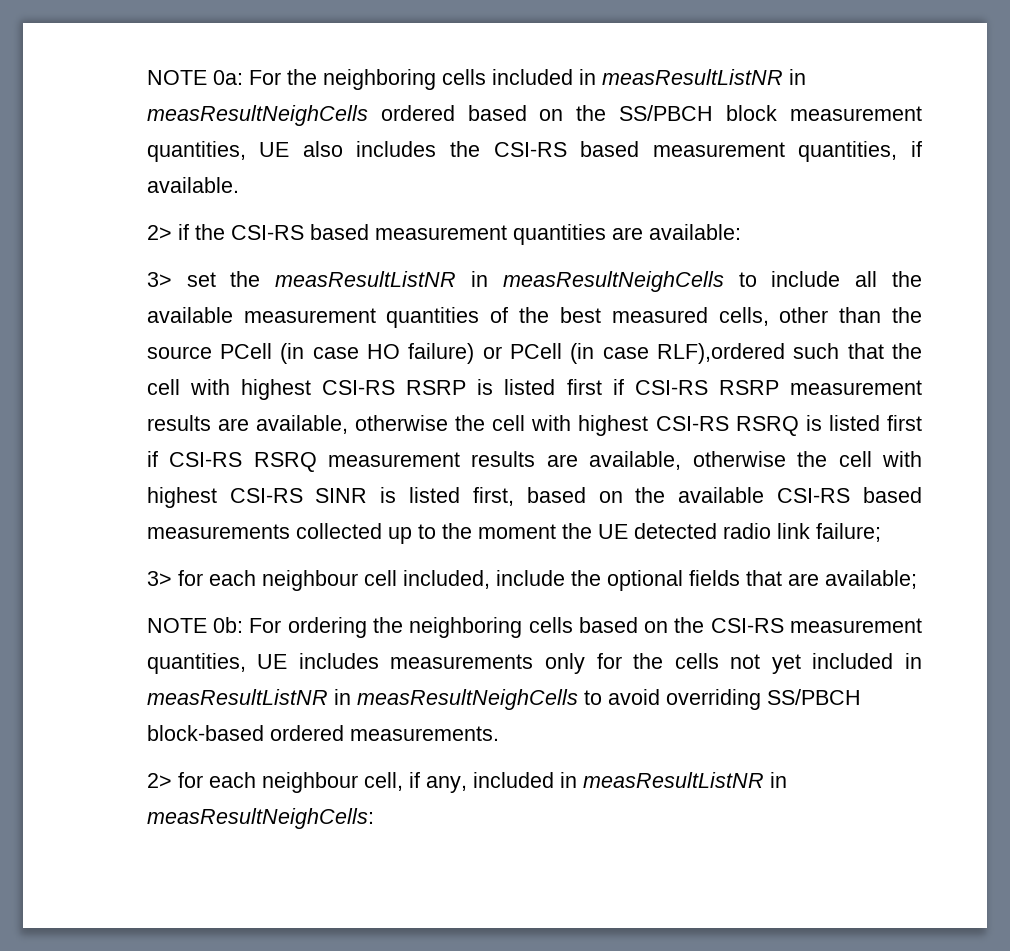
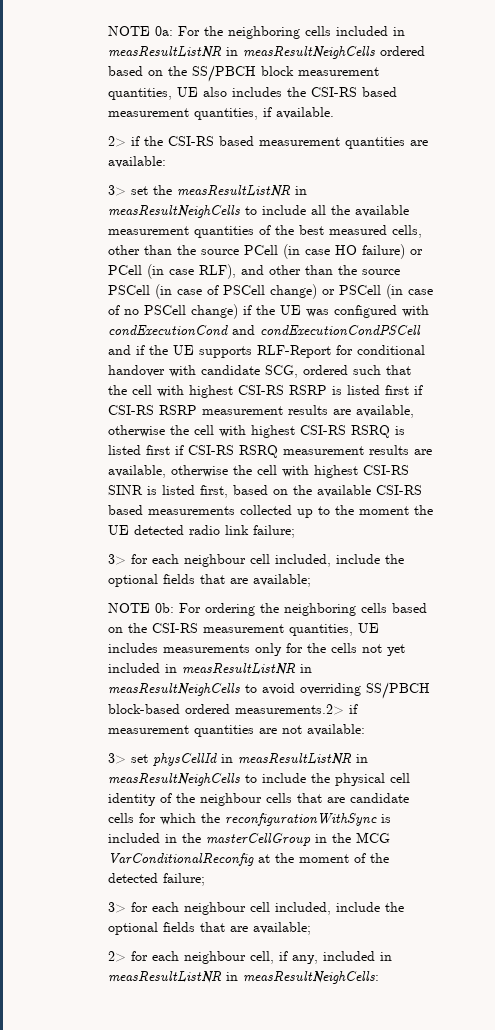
[657,343,786,364] RLF),ordered -> [198,264,400,279] [107,284,433,299] [107,304,429,319] [107,325,421,336] [107,345,425,358] [107,365,348,378] RLF), and other than the source PSCell (in case of PSCell change) or PSCell (in case of no PSCell change) if the UE was configured with condExecutionCond and condExecutionCondPSCell and if the UE supports RLF-Report for conditional handover with candidate SCG, ordered
[349,726,499,741] measurements. -> [234,704,358,715] [107,724,365,737] [107,753,368,766] [107,773,410,786] [107,793,409,806] [107,813,391,826] [107,832,390,846] [107,853,389,866] [107,873,205,886] [107,902,404,915] [107,922,311,935] measurements.2> if measurement quantities are not available: // 3> set physCellId in measResultListNR in measResultNeighCells to include the physical cell identity of the neighbour cells that are candidate cells for which the reconfigurationWithSync is included in the masterCellGroup in the MCG VarConditionalReconfig at the moment of the detected failure; // 3> for each neighbour cell included, include the optional fields that are available;

